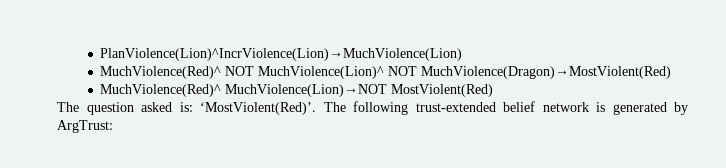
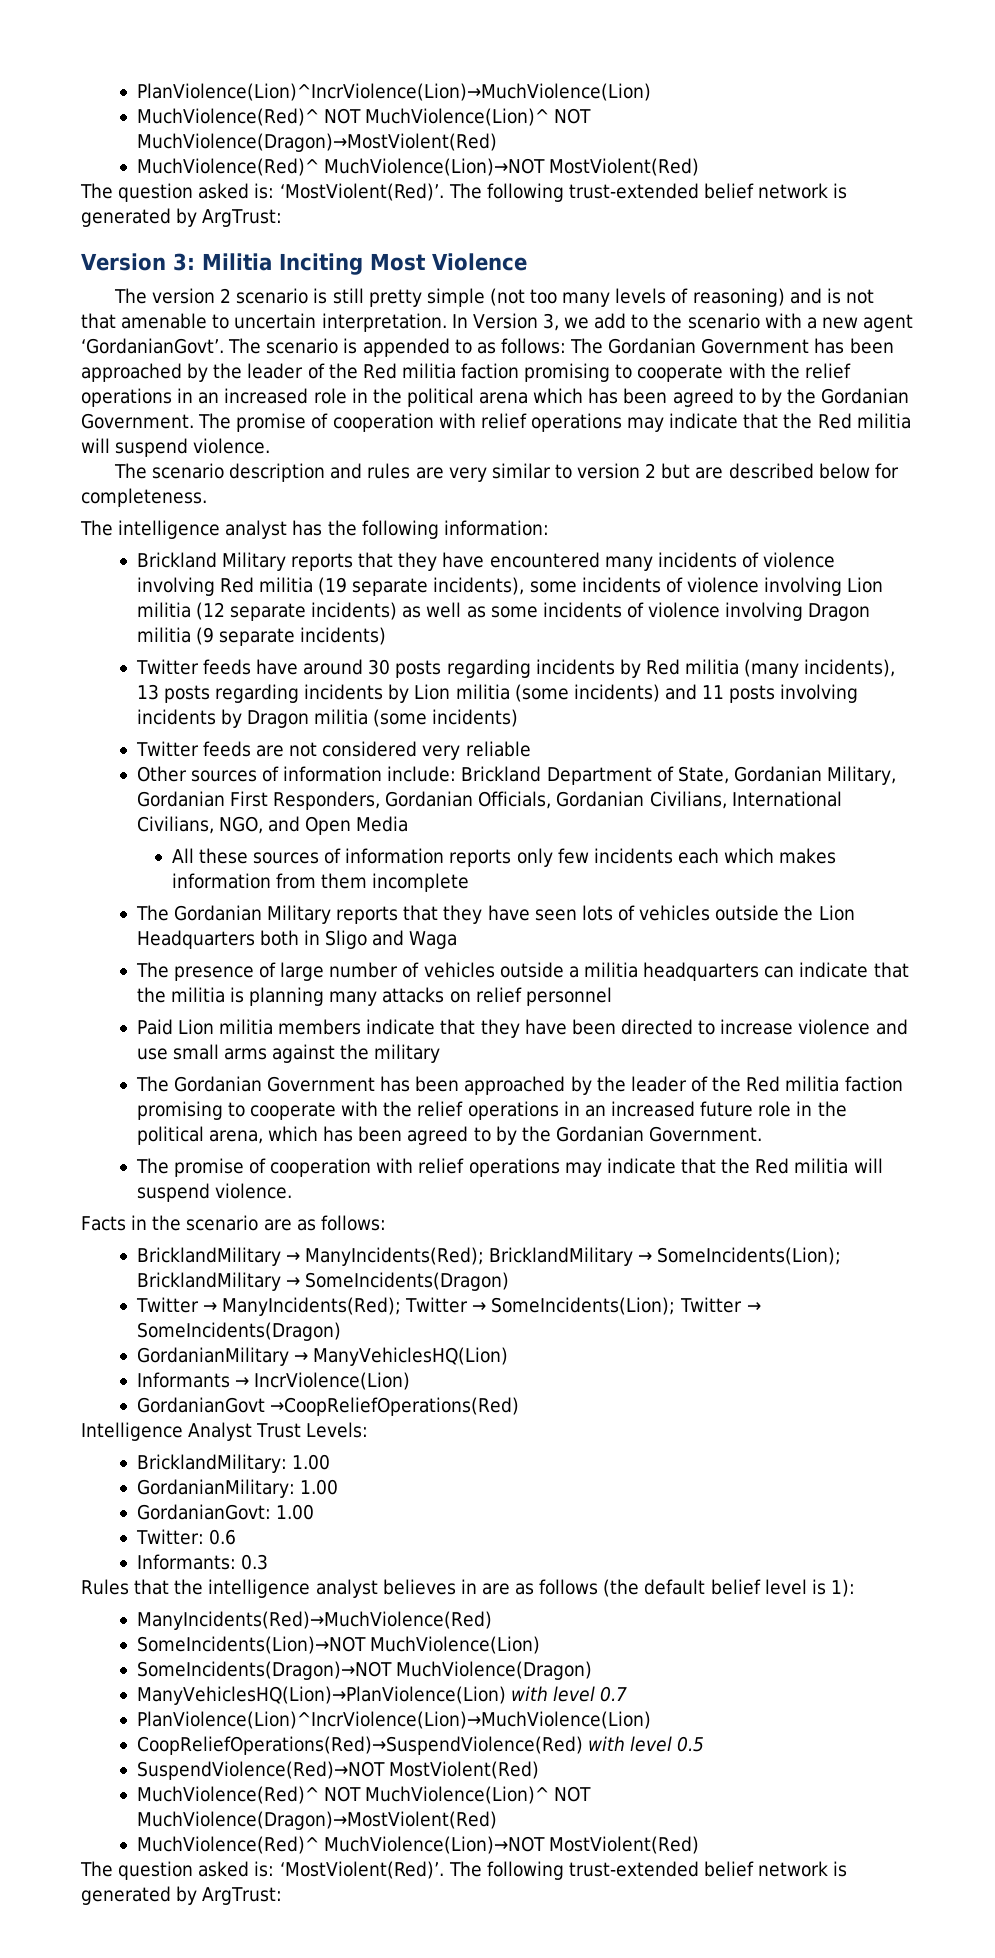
(113, 126) none -> [81,253,527,275] [113,288,874,307] [81,313,914,332] [81,338,894,357] [81,363,851,382] [81,388,910,407] [81,413,911,432] [81,438,271,457] [113,463,899,482] [81,488,207,507] [80,520,549,539] [136,552,836,571] [136,577,884,596] [136,602,871,621] [136,627,387,646] [135,659,896,678] [136,684,859,703] [136,709,519,728] [135,741,531,760] [136,766,897,785] [136,791,842,810] [136,816,409,835] [171,848,837,867] [171,873,470,892] [135,905,855,924] [136,930,458,949] [135,962,909,981] [136,987,612,1006] [136,1019,908,1038] [136,1044,441,1063] [135,1076,903,1095] [136,1101,847,1120] [136,1126,763,1145] [135,1158,883,1177] [136,1183,292,1202] [81,1215,386,1231] [136,1247,842,1266] [136,1272,510,1291] [135,1297,761,1316] [136,1322,341,1341] [136,1347,509,1366] [136,1372,411,1390] [136,1397,519,1416] [81,1422,369,1441] [136,1454,330,1473] [136,1479,338,1498] [136,1504,314,1520] [135,1529,236,1545] [136,1554,268,1570] [81,1579,855,1598] [136,1611,492,1630] [136,1636,540,1654] [136,1661,592,1680] [136,1686,628,1705] [136,1711,651,1729] [136,1736,705,1755] [136,1761,539,1780] [136,1786,592,1804] [136,1811,497,1830] [136,1836,700,1854] [80,1861,848,1880] [81,1886,283,1905] // Version 3: Militia Inciting Most Violence // The version 2 scenario is still pretty simple (not too many levels of reasoning) and is not that amenable to uncertain interpretation. In Version 3, we add to the scenario with a new agent ‘GordanianGovt’. The scenario is appended to as follows: The Gordanian Government has been approached by the leader of the Red militia faction promising to cooperate with the relief operations in an increased role in the political arena which has been agreed to by the Gordanian Government. The promise of cooperation with relief operations may indicate that the Red militia will suspend violence. // The scenario description and rules are very similar to version 2 but are described below for completeness. // The intelligence analyst has the following information: // Brickland Military reports that they have encountered many incidents of violence involving Red militia (19 separate incidents), some incidents of violence involving Lion militia (12 separate incidents) as well as some incidents of violence involving Dragon militia (9 separate incidents) // Twitter feeds have around 30 posts regarding incidents by Red militia (many incidents), 13 posts regarding incidents by Lion militia (some incidents) and 11 posts involving incidents by Dragon militia (some incidents) // Twitter feeds are not considered very reliable // Other sources of information include: Brickland Department of State, Gordanian Military, Gordanian First Responders, Gordanian Officials, Gordanian Civilians, International Civilians, NGO, and Open Media // All these sources of information reports only few incidents each which makes information from them incomplete // The Gordanian Military reports that they have seen lots of vehicles outside the Lion Headquarters both in Sligo and Waga // The presence of large number of vehicles outside a militia headquarters can indicate that the militia is planning many attacks on relief personnel // Paid Lion militia members indicate that they have been directed to increase violence and use small arms against the military // The Gordanian Government has been approached by the leader of the Red militia faction promising to cooperate with the relief operations in an increased future role in the political arena, which has been agreed to by the Gordanian Government. // The promise of cooperation with relief operations may indicate that the Red militia will suspend violence. // Facts in the scenario are as follows: // BricklandMilitary → ManyIncidents(Red); BricklandMilitary → SomeIncidents(Lion); BricklandMilitary → SomeIncidents(Dragon) // Twitter → ManyIncidents(Red); Twitter → SomeIncidents(Lion); Twitter → SomeIncidents(Dragon) // GordanianMilitary → ManyVehiclesHQ(Lion) // Informants → IncrViolence(Lion) // GordanianGovt →CoopReliefOperations(Red) // Intelligence Analyst Trust Levels: // BricklandMilitary: 1.00 // GordanianMilitary: 1.00 // GordanianGovt: 1.00 // Twitter: 0.6 // Informants: 0.3 // Rules that the intelligence analyst believes in are as follows (the default belief level is 1): // ManyIncidents(Red)→MuchViolence(Red) // SomeIncidents(Lion)→NOT MuchViolence(Lion) // SomeIncidents(Dragon)→NOT MuchViolence(Dragon) // ManyVehiclesHQ(Lion)→PlanViolence(Lion) with level 0.7 // PlanViolence(Lion)^IncrViolence(Lion)→MuchViolence(Lion) // CoopReliefOperations(Red)→SuspendViolence(Red) with level 0.5 // SuspendViolence(Red)→NOT MostViolent(Red) // MuchViolence(Red)^ NOT MuchViolence(Lion)^ NOT MuchViolence(Dragon)→MostViolent(Red) // MuchViolence(Red)^ MuchViolence(Lion)→NOT MostViolent(Red) // The question asked is: ‘MostViolent(Red)’. The following trust-extended belief network is generated by ArgTrust:

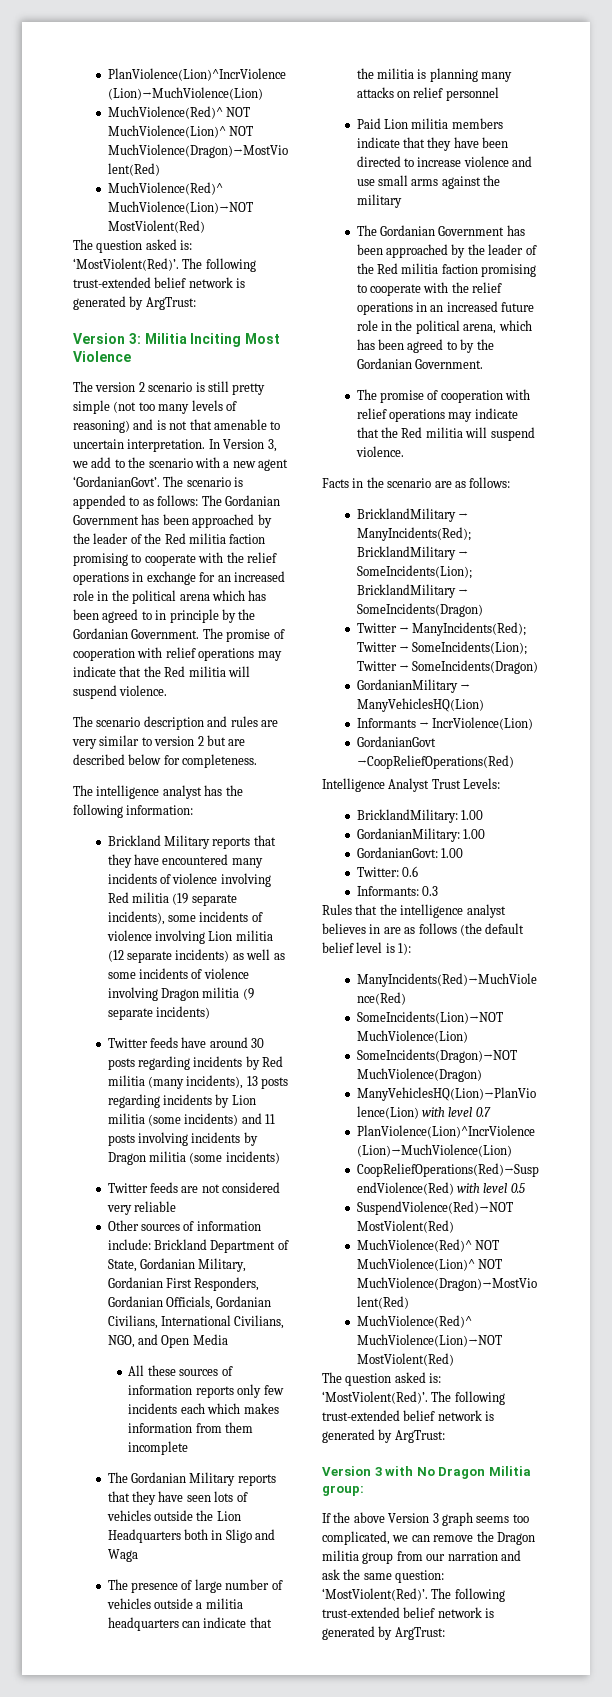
(194, 395) none -> [146,571,216,585] exchange for
(756, 396) none -> [155,609,219,623] in principle
(283, 1896) none -> [322,1466,531,1479] [322,1485,364,1496] [322,1512,529,1526] [322,1531,535,1545] [322,1550,521,1564] [322,1569,445,1583] [322,1588,505,1602] [322,1607,495,1618] [322,1626,445,1640] // Version 3 with No Dragon Militia group: // If the above Version 3 graph seems too complicated, we can remove the Dragon militia group from our narration and ask the same question: ‘MostViolent(Red)’. The following trust-extended belief network is generated by ArgTrust:

